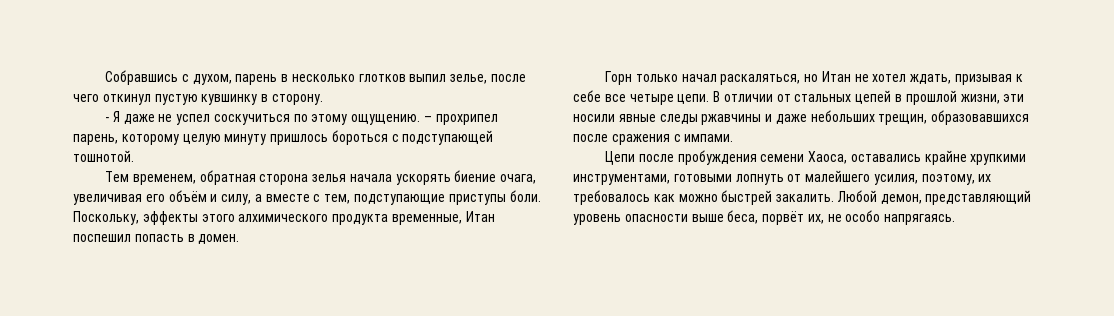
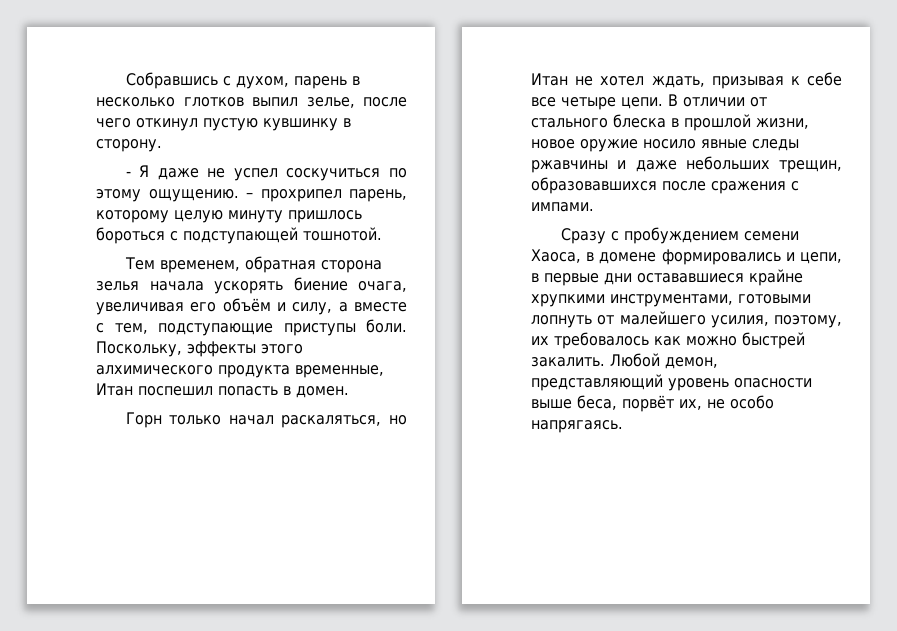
[794,90,892,104] стальных цепей -> [531,114,666,128] стального блеска
[1003,94,1025,102] [573,114,615,122] эти носили -> [531,139,696,152] новое оружие носило
[604,150,921,165] Цепи после пробуждения семени Хаоса, оставались -> [560,227,799,244] [531,249,842,265] [531,273,744,286] Сразу с пробуждением семени Хаоса, в домене формировались и цепи, в первые дни остававшиеся

